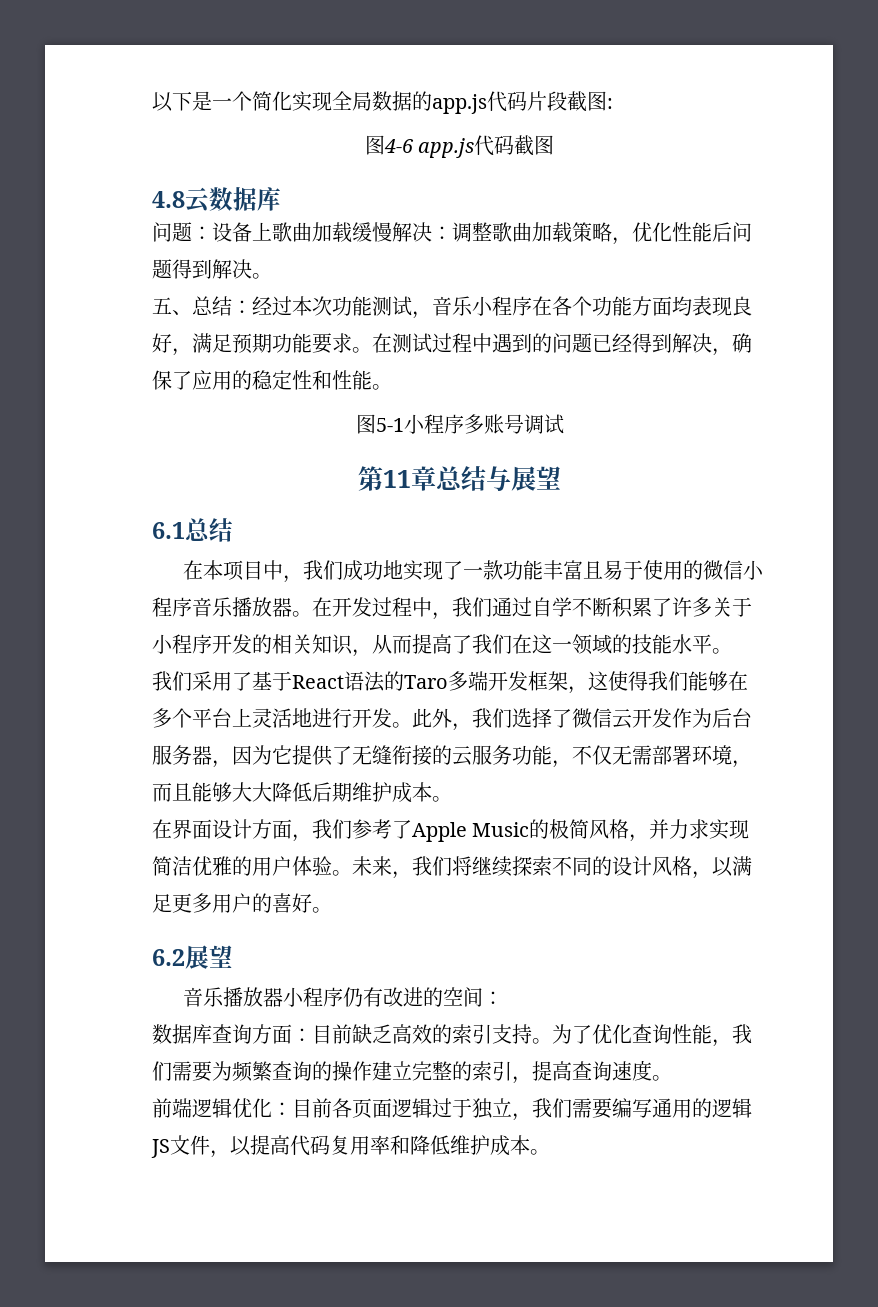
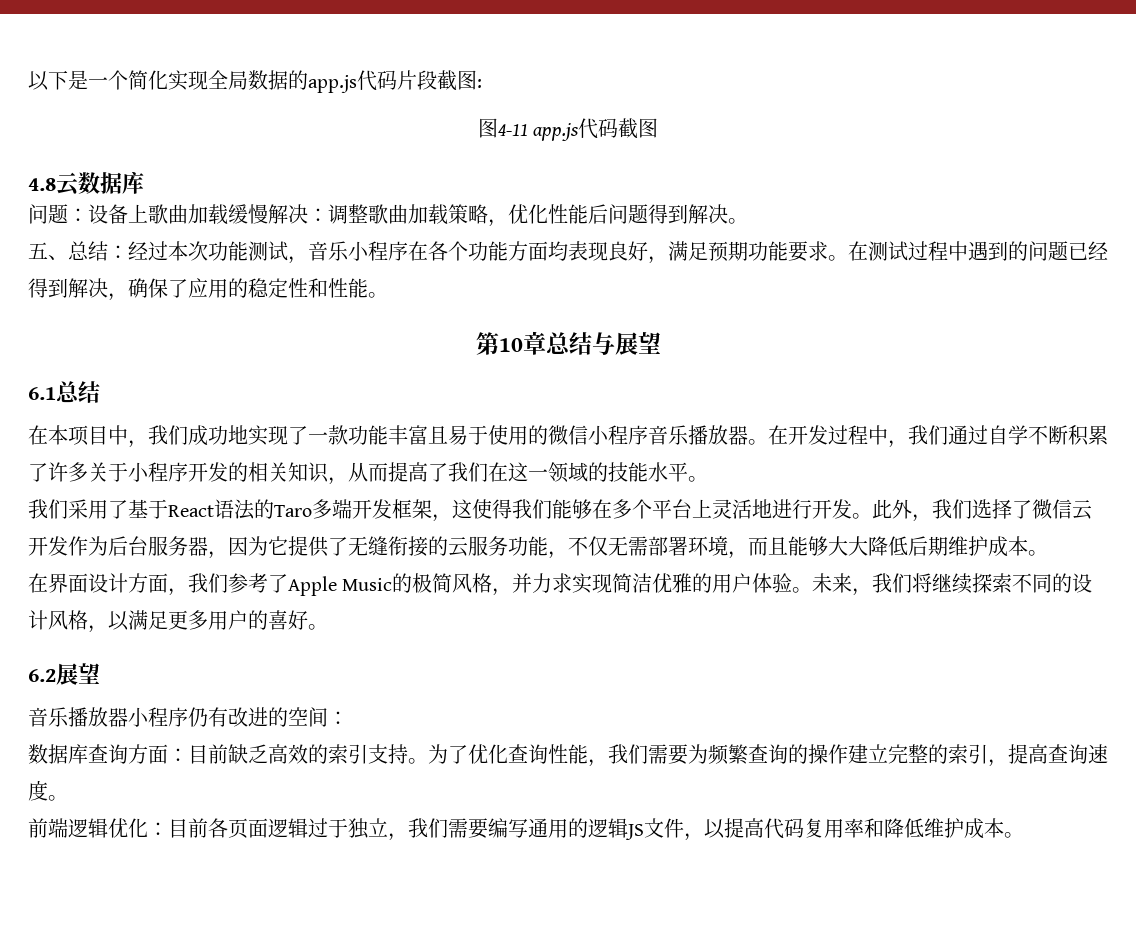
[383,139,414,153] 4-6 -> [497,124,528,136] 4-11
[355,414,564,434] // 图5-1小程序多账号调试 -> (388, 295) none
[383,470,411,488] 11 -> [498,338,523,352] 10

